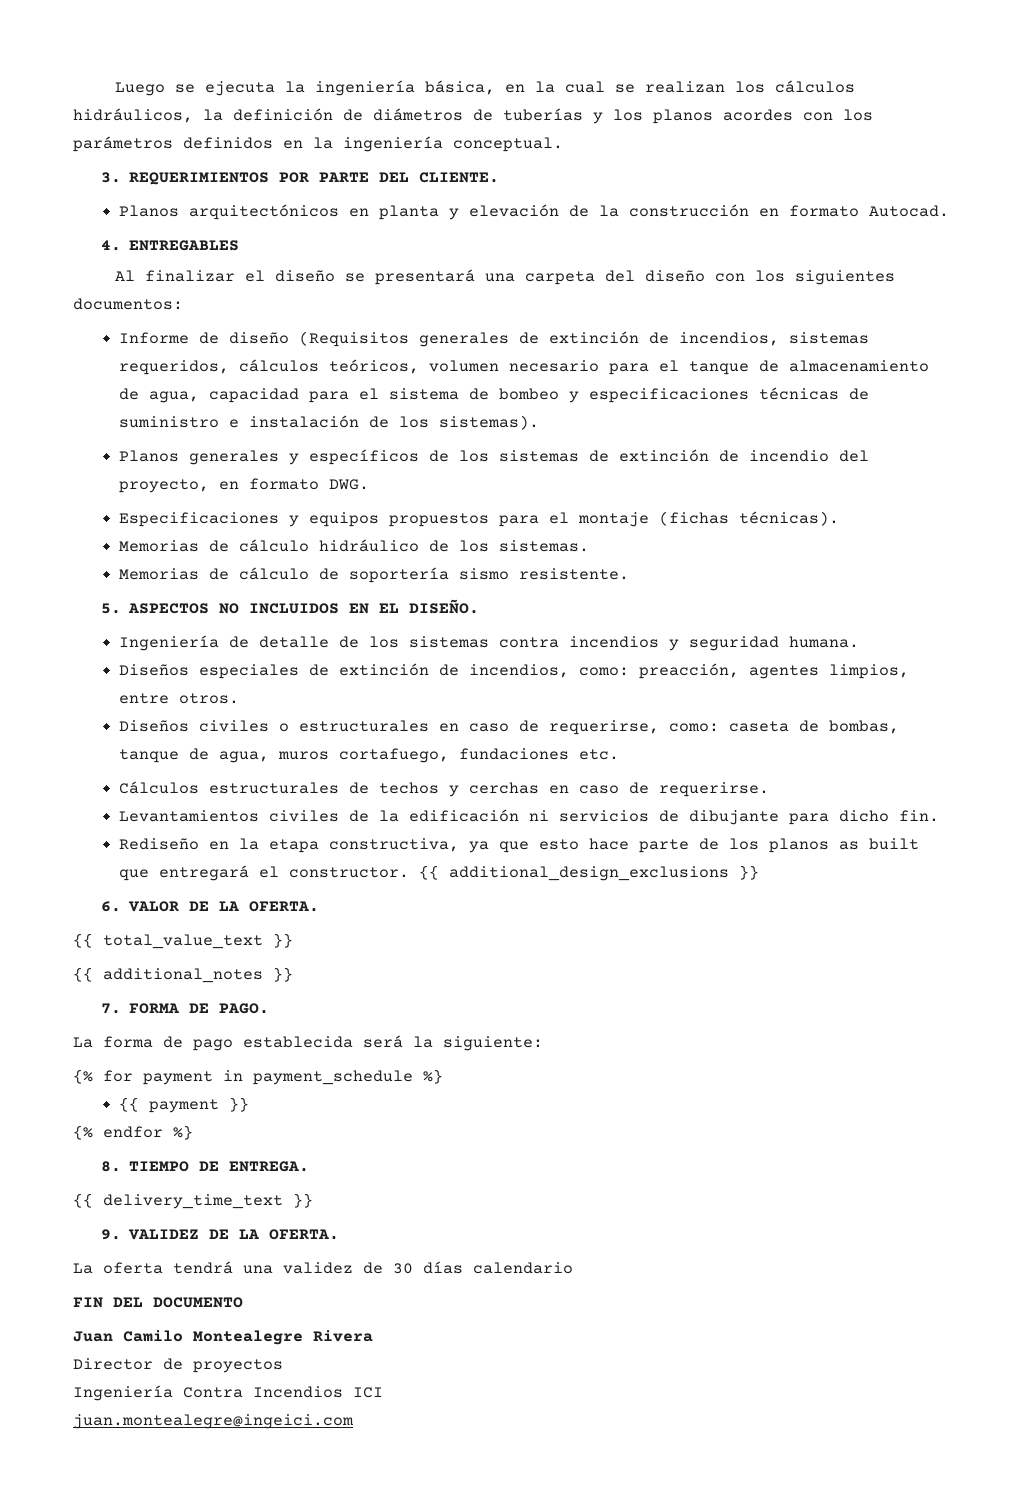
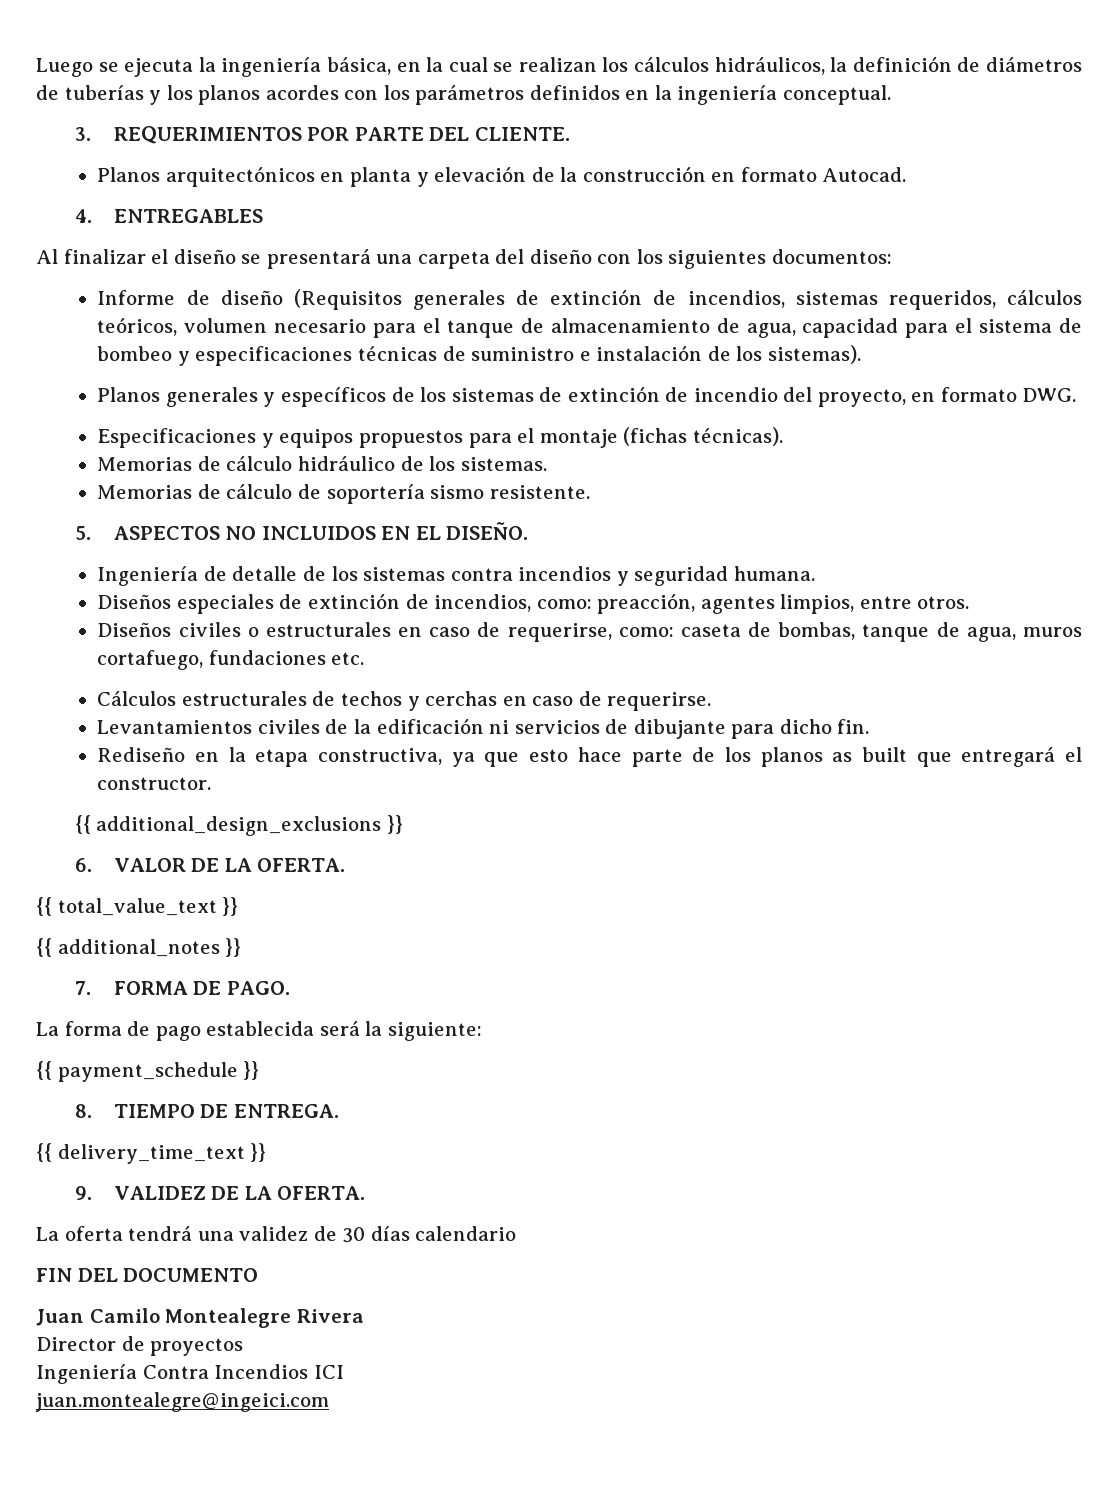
(409, 872) none -> (212, 783) //
[73,1069,443,1085] [118,1097,249,1113] [73,1125,193,1140] {% for payment in payment_schedule %} // {{ payment }} // {% endfor %} -> [36,1061,260,1082] {{ payment_schedule }}

